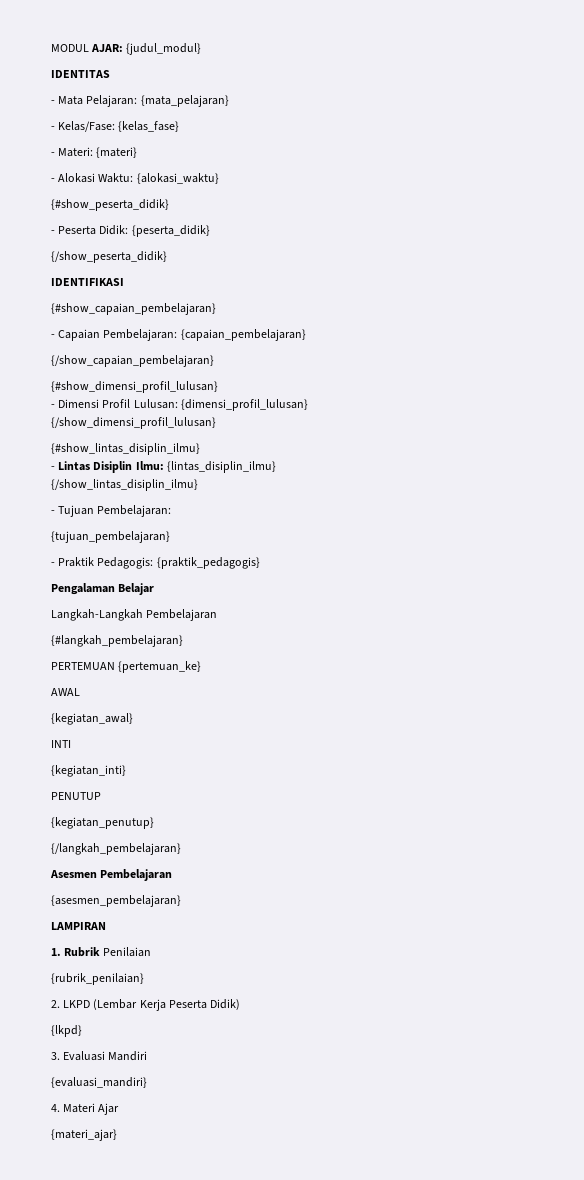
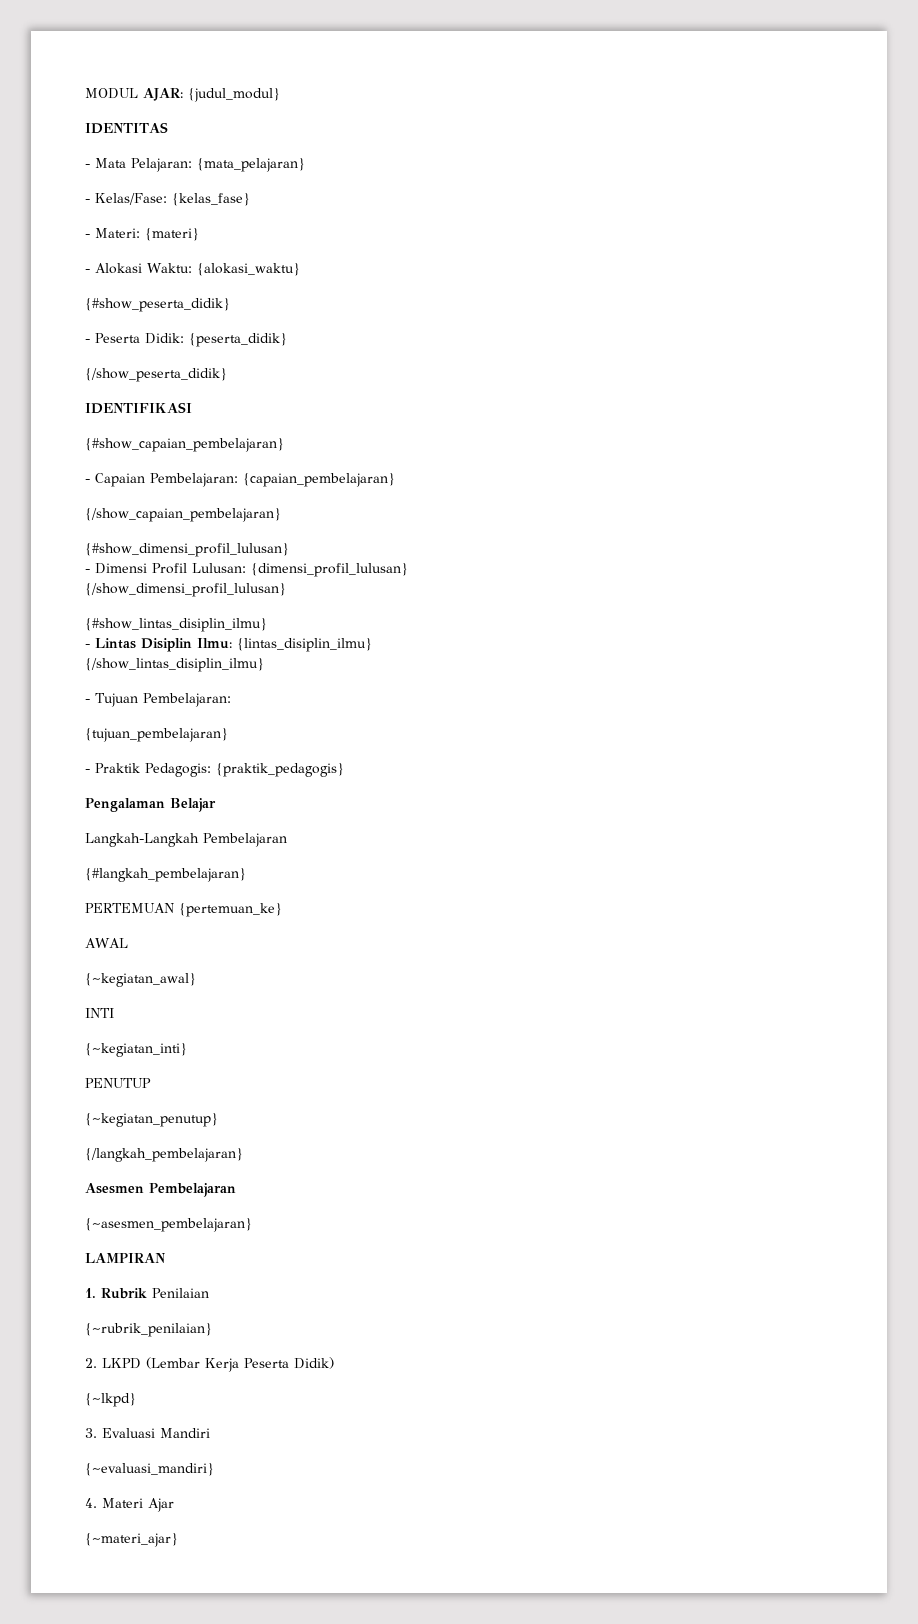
[51,713,133,725] {kegiatan_awal} -> [85,973,196,987] {~kegiatan_awal}
[51,765,126,777] {kegiatan_inti} -> [85,1043,187,1057] {~kegiatan_inti}
[51,817,154,829] {kegiatan_penutup} -> [85,1113,218,1127] {~kegiatan_penutup}
[51,895,181,907] {asesmen_pembelajaran} -> [85,1218,252,1232] {~asesmen_pembelajaran}
[51,973,144,985] {rubrik_penilaian} -> [85,1323,212,1337] {~rubrik_penilaian}
[51,1025,82,1037] {lkpd} -> [85,1393,136,1407] {~lkpd}
[51,1077,147,1088] {evaluasi_mandiri} -> [85,1463,214,1476] {~evaluasi_mandiri}
[51,1129,117,1141] {materi_ajar} -> [85,1533,178,1547] {~materi_ajar}

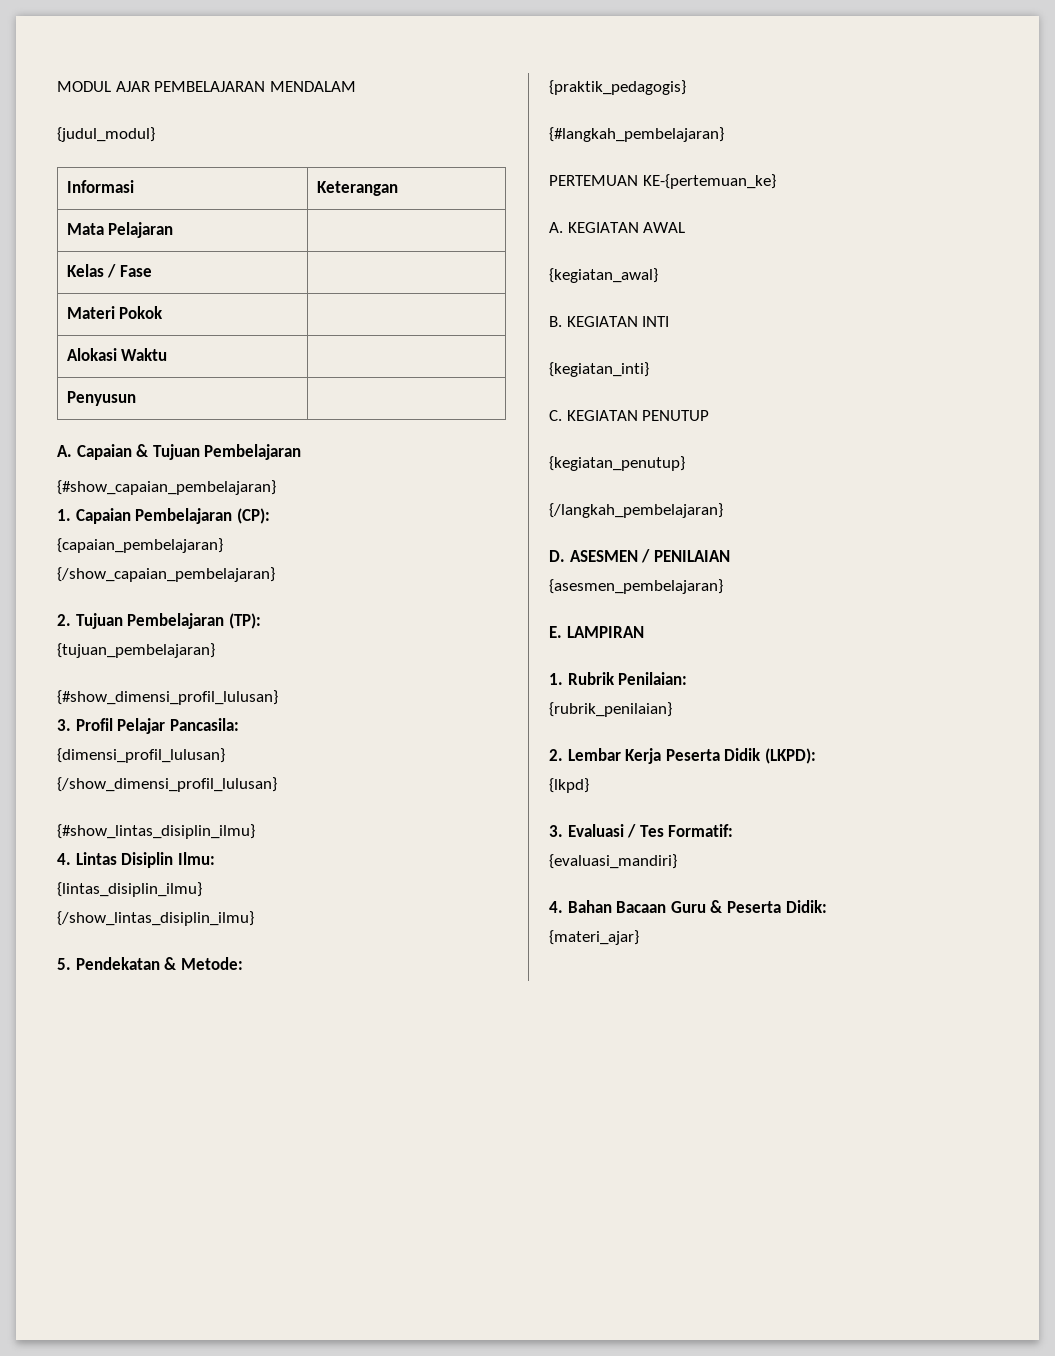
[143,88,280,102] [85,122,168,134] [85,158,305,172] [85,193,250,206] [85,228,199,241] [85,263,300,276] [85,298,230,312] [85,333,287,347] [85,368,227,382] [85,402,192,414] [85,438,284,452] [85,473,395,487] [85,508,281,522] [85,543,289,557] [85,563,246,574] AJAR: {judul_modul} // IDENTITAS // - Mata Pelajaran: {mata_pelajaran} // - Kelas/Fase: {kelas_fase} // - Materi: {materi} // - Alokasi Waktu: {alokasi_waktu} // {#show_peserta_didik} // - Peserta Didik: {peserta_didik} // {/show_peserta_didik} // IDENTIFIKASI // {#show_capaian_pembelajaran} // - Capaian Pembelajaran: {capaian_pembelajaran} // {/show_capaian_pembelajaran} // {#show_dimensi_profil_lulusan} // - Dimensi Profil Lulusan: -> [115,81,356,92] [57,127,155,142] [66,180,134,193] [316,181,398,196] [66,222,174,238] [66,264,152,278] [66,306,164,319] [66,348,168,361] [66,391,136,406] [57,444,302,460] [57,480,276,495] [57,508,270,524] [57,538,223,553] [57,567,275,582] [57,613,261,629] [57,643,215,658] [57,690,278,705] [57,718,239,734] AJAR PEMBELAJARAN MENDALAM // {judul_modul} // Informasi | Keterangan // Mata Pelajaran | // Kelas / Fase | // Materi Pokok | // Alokasi Waktu | // Penyusun | // A. Capaian & Tujuan Pembelajaran // {#show_capaian_pembelajaran} // 1. Capaian Pembelajaran (CP): // {capaian_pembelajaran} // {/show_capaian_pembelajaran} // 2. Tujuan Pembelajaran (TP): // {tujuan_pembelajaran} // {#show_dimensi_profil_lulusan} // 3. Profil Pelajar Pancasila: //
[85,644,90,648] - -> [57,853,71,865] 4.
(232, 643) none -> (215, 858) //
[85,693,231,707] [85,728,228,742] [85,763,344,777] [85,798,216,812] [85,833,287,847] [85,868,246,882] [85,903,282,917] [85,938,128,948] [85,973,196,987] [85,1008,114,1018] [85,1043,187,1057] - Tujuan Pembelajaran: // {tujuan_pembelajaran} // - Praktik Pedagogis: {praktik_pedagogis} // Pengalaman Belajar // Langkah-Langkah Pembelajaran // {#langkah_pembelajaran} // PERTEMUAN {pertemuan_ke} // AWAL // {~kegiatan_awal} // INTI // {~kegiatan_inti} // -> [57,957,243,970] [549,80,686,95] [549,127,724,142] [549,174,776,189] [549,222,686,233] [549,268,658,283] [549,316,670,327] [549,362,649,377] [549,410,638,421] 5. Pendekatan & Metode: // {praktik_pedagogis} // {#langkah_pembelajaran} // PERTEMUAN KE-{pertemuan_ke} // A. KEGIATAN AWAL // {kegiatan_awal} // B. KEGIATAN INTI // {kegiatan_inti} // C. KEGIATAN
[85,1113,218,1127] {~kegiatan_penutup} -> [549,456,685,471] {kegiatan_penutup}
[85,1183,236,1197] [85,1218,252,1232] Asesmen Pembelajaran // {~asesmen_pembelajaran} // -> [549,549,730,563] [549,579,723,594] [549,626,562,638] D. ASESMEN / PENILAIAN // {asesmen_pembelajaran} // E.
[152,1288,209,1298] [85,1323,212,1337] [85,1357,334,1372] [85,1393,136,1407] [85,1428,210,1438] [85,1463,214,1476] [85,1498,174,1512] [85,1533,178,1547] Penilaian // {~rubrik_penilaian} // 2. LKPD (Lembar Kerja Peserta Didik) // {~lkpd} // 3. Evaluasi Mandiri // {~evaluasi_mandiri} // 4. Materi Ajar // {~materi_ajar} -> [618,672,688,685] [549,702,672,717] [549,748,816,764] [549,778,589,793] [549,824,734,838] [549,854,677,869] [549,900,827,913] [549,930,639,945] Penilaian: // {rubrik_penilaian} // 2. Lembar Kerja Peserta Didik (LKPD): // {lkpd} // 3. Evaluasi / Tes Formatif: // {evaluasi_mandiri} // 4. Bahan Bacaan Guru & Peserta Didik: // {materi_ajar}

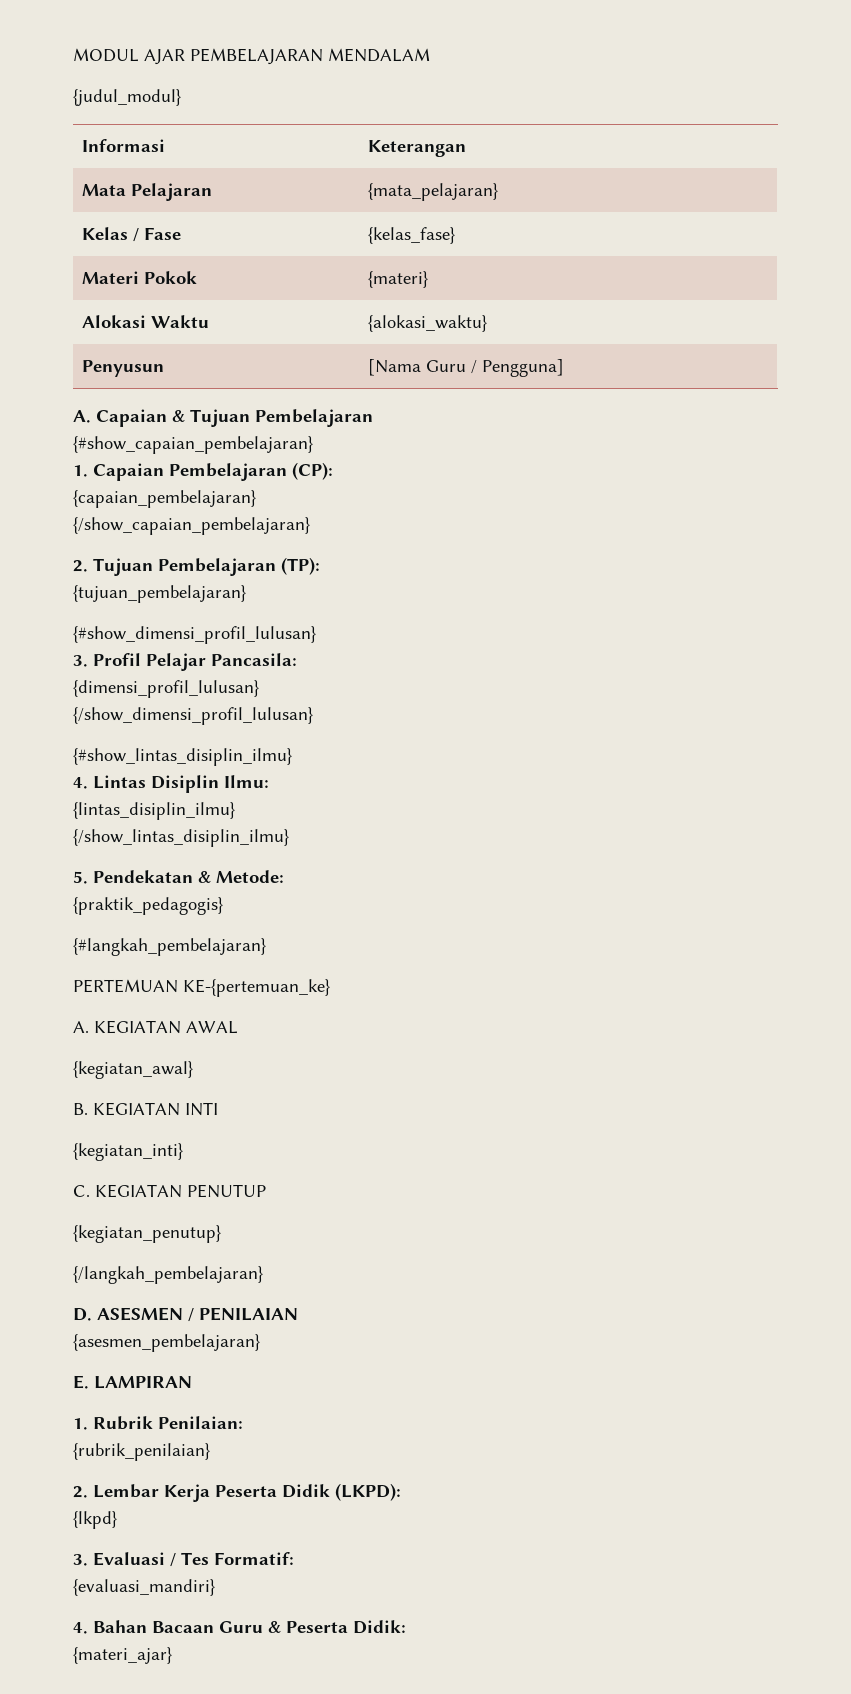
(174, 230) none -> [367,183,498,201] {mata_pelajaran}
(152, 271) none -> [367,227,455,244] {kelas_fase}
(164, 312) none -> [367,271,428,288] {materi}
(168, 354) none -> [367,315,487,332] {alokasi_waktu}
(136, 398) none -> [367,359,564,377] [Nama Guru / Pengguna]

